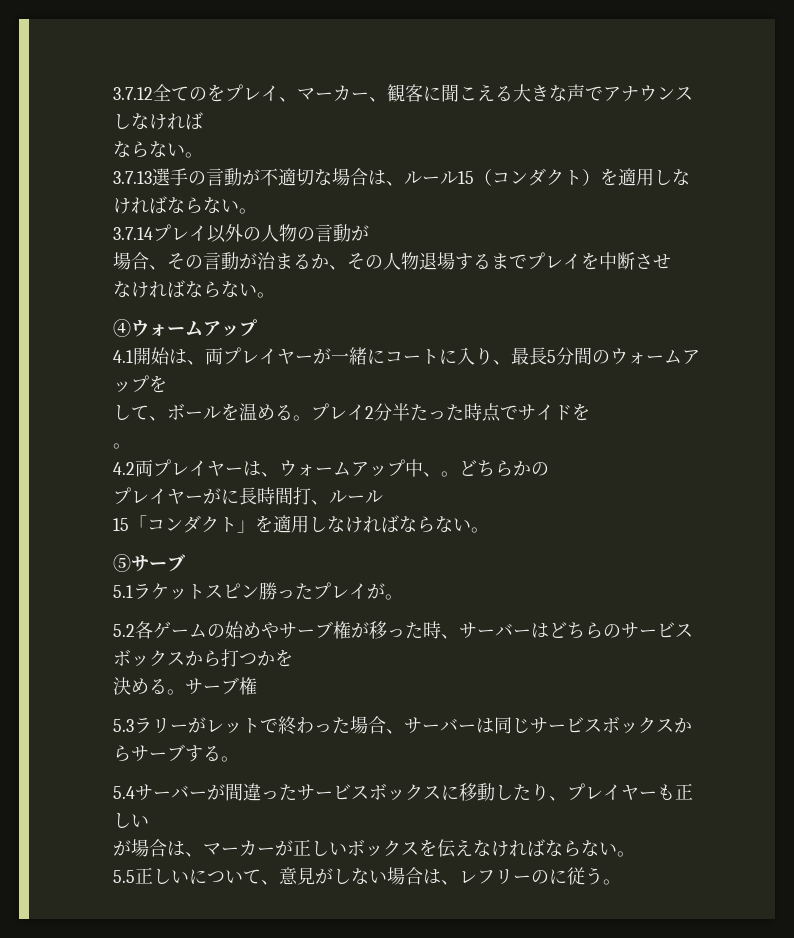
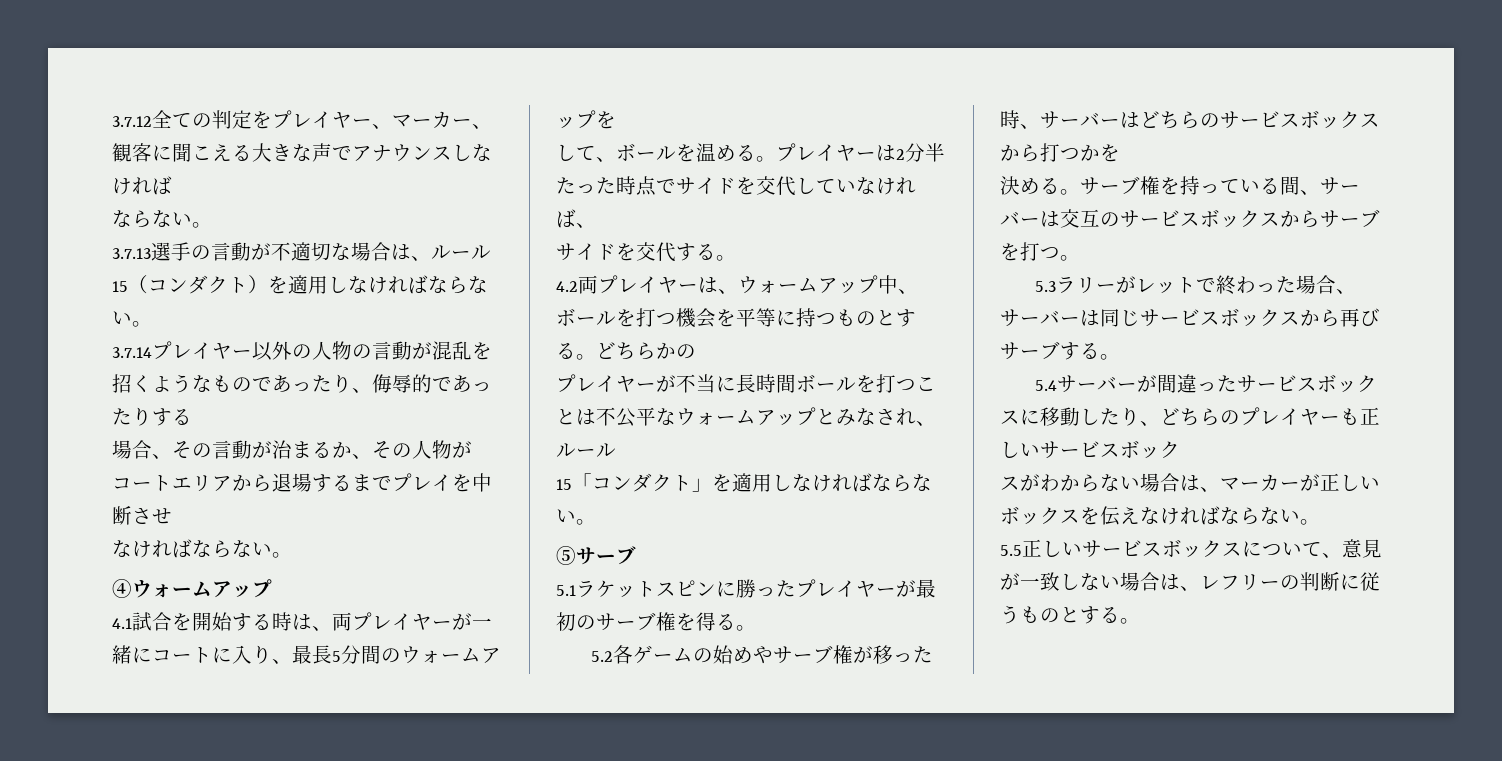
(207, 94) none -> [212,110,252,129] 判定
(279, 93) none -> [332,112,372,128] ヤー
(207, 233) none -> [212,343,252,359] ヤー
(369, 233) none -> [432,341,492,360] [112,374,492,393] [112,407,192,426] 混乱を招くようなものであったり、侮辱的であったりする
(419, 261) none -> [452,441,472,458] [112,474,272,492] がコートエリアから
[133,347,170,365] 開始 -> [132,612,292,631] 試合を開始する時
(365, 412) none -> [836,145,896,161] ヤーは
(590, 412) // -> [756,176,916,196] [556,209,596,228] [556,242,716,262] 交代していなければ、 // サイドを交代する
(441, 474) none -> [556,308,916,328] [556,343,576,359] ボールを打つ機会を平等に持つものとする
(221, 496) none -> [676,374,716,393] 不当
[293,487,311,505] 打 -> [796,374,936,393] [556,407,916,427] ボールを打つことは不公平なウォームアップとみなされ
(259, 591) none -> [716,581,736,597] に
[367,583,385,599] が -> [856,579,936,598] [556,612,736,631] ヤーが最初のサーブ権を得る
(257, 686) none -> [1160,176,1360,195] [1000,209,1380,228] [1000,242,1080,261] を持っている間、サーバーは交互のサービスボックスからサーブを打つ。
(131, 753) none -> [1340,308,1380,327] 再び
(567, 798) none -> [1160,408,1240,426] どちらの
[113,840,131,856] // が -> [1040,440,1180,459] [1000,474,1140,492] サービスボック // スがわからない
(189, 877) none -> [1082,539,1242,558] サービスボックス
(333, 876) none -> [1020,572,1060,591] 一致
[549,867,603,885] に従う -> [1300,572,1380,591] [1000,605,1120,624] 判断に従うものとする

